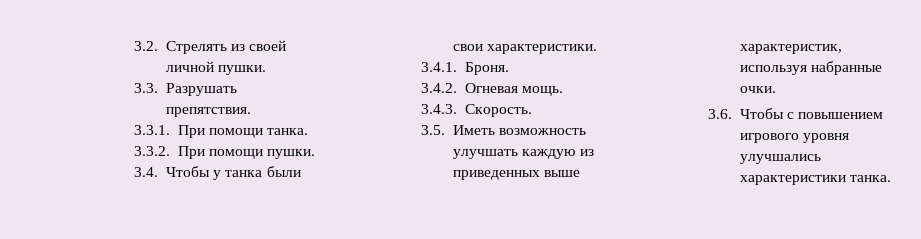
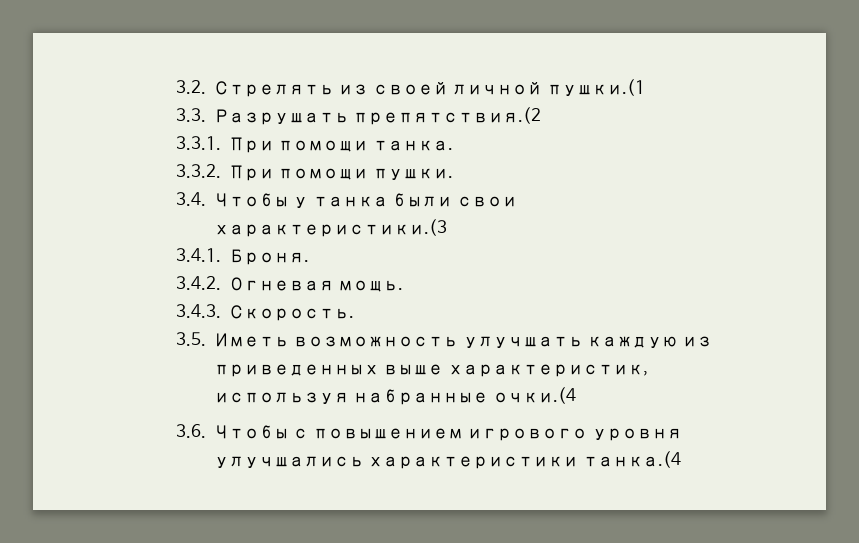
[218,65,267,75] пушки. -> [546,79,645,97] пушки.(1
[166,107,252,117] препятствия. -> [353,107,542,125] препятствия.(2
[487,44,598,54] характеристики. -> [213,219,447,237] характеристики.(3
[740,86,777,93] очки. -> [492,387,576,404] очки.(4
[850,175,892,182] танка. -> [582,451,681,468] танка.(4

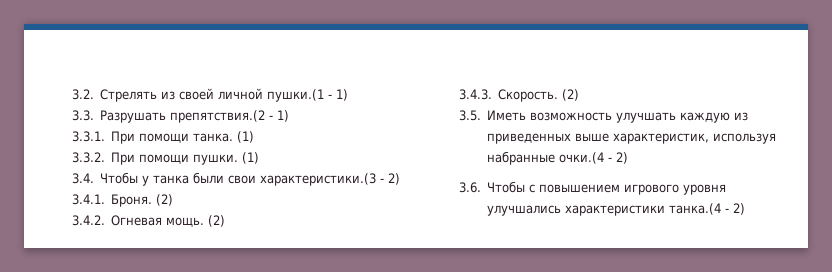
(645, 88) none -> [328,89,349,101] - 1)
(542, 116) none -> [269,110,290,122] - 1)
(453, 145) none -> [237,131,255,143] (1)
(453, 174) none -> [242,152,260,164] (1)
(447, 228) none -> [380,173,401,185] - 2)
(309, 257) none -> [156,194,174,206] (2)
(404, 286) none -> [208,215,226,227] (2)
(354, 313) none -> [562,89,580,101] (2)
(576, 395) none -> [608,152,629,164] - 2)
(681, 459) none -> [725,203,746,215] - 2)

